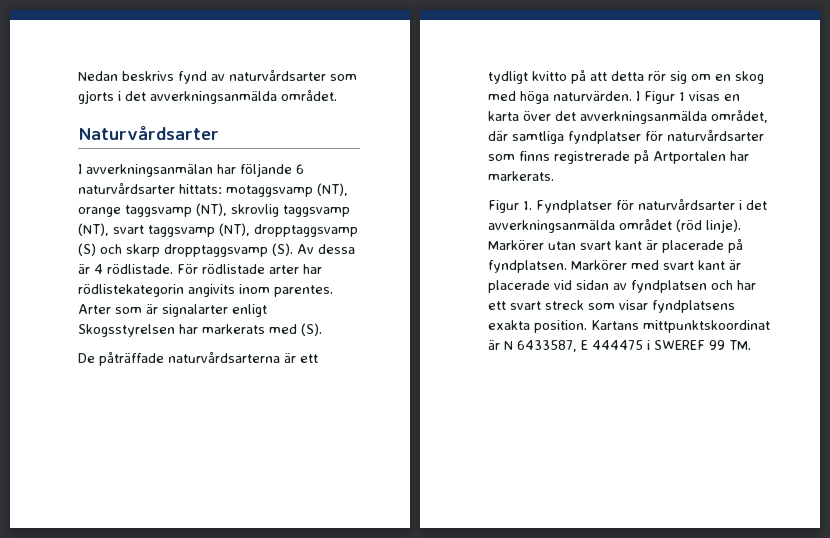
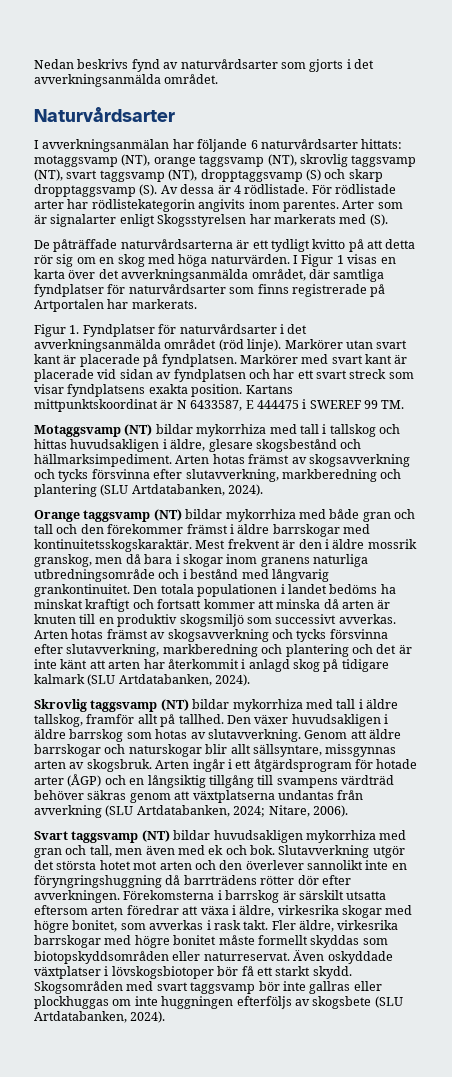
(751, 345) none -> [34,424,400,437] [34,439,362,452] [34,454,410,467] [34,469,402,482] [34,484,264,497] [34,509,415,522] [34,524,370,537] [34,539,417,552] [34,554,368,567] [34,569,329,582] [34,584,396,597] [34,599,391,612] [34,614,396,627] [34,629,388,642] [34,644,412,657] [34,659,389,672] [34,674,251,686] [34,699,398,712] [34,714,388,727] [34,729,401,742] [34,744,397,757] [34,759,418,772] [34,774,394,788] [34,790,364,803] [34,805,348,818] [34,830,407,843] [34,845,405,858] [34,860,407,870] [34,875,351,888] [34,890,387,903] [34,905,413,918] [34,920,399,933] [34,935,388,948] [34,950,393,964] [34,966,352,979] [34,981,382,994] [34,996,403,1009] [34,1011,166,1023] // Motaggsvamp (NT) bildar mykorrhiza med tall i tallskog och hittas huvudsakligen i äldre, glesare skogsbestånd och hällmarksimpediment. Arten hotas främst av skogsavverkning och tycks försvinna efter slutavverkning, markberedning och plantering (SLU Artdatabanken, 2024). // Orange taggsvamp (NT) bildar mykorrhiza med både gran och tall och den förekommer främst i äldre barrskogar med kontinuitetsskogskaraktär. Mest frekvent är den i äldre mossrik granskog, men då bara i skogar inom granens naturliga utbredningsområde och i bestånd med långvarig grankontinuitet. Den totala populationen i landet bedöms ha minskat kraftigt och fortsatt kommer att minska då arten är knuten till en produktiv skogsmiljö som successivt avverkas. Arten hotas främst av skogsavverkning och tycks försvinna efter slutavverkning, markberedning och plantering och det är inte känt att arten har återkommit i anlagd skog på tidigare kalmark (SLU Artdatabanken, 2024). // Skrovlig taggsvamp (NT) bildar mykorrhiza med tall i äldre tallskog, framför allt på tallhed. Den växer huvudsakligen i äldre barrskog som hotas av slutavverkning. Genom att äldre barrskogar och naturskogar blir allt sällsyntare, missgynnas arten av skogsbruk. Arten ingår i ett åtgärdsprogram för hotade arter (ÅGP) och en långsiktig tillgång till svampens värdträd behöver säkras genom att växtplatserna undantas från avverkning (SLU Artdatabanken, 2024; Nitare, 2006). // Svart taggsvamp (NT) bildar huvudsakligen mykorrhiza med gran och tall, men även med ek och bok. Slutavverkning utgör det största hotet mot arten och den överlever sannolikt inte en föryngringshuggning då barrträdens rötter dör efter avverkningen. Förekomsterna i barrskog är särskilt utsatta eftersom arten föredrar att växa i äldre, virkesrika skogar med högre bonitet, som avverkas i rask takt. Fler äldre, virkesrika barrskogar med högre bonitet måste formellt skyddas som biotopskyddsområden eller naturreservat. Även oskyddade växtplatser i lövskogsbiotoper bör få ett starkt skydd. Skogsområden med svart taggsvamp bör inte gallras eller plockhuggas om inte huggningen efterföljs av skogsbete (SLU Artdatabanken, 2024).

